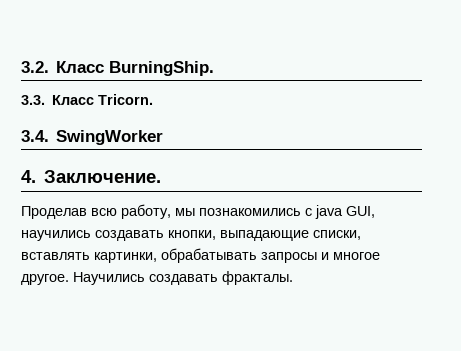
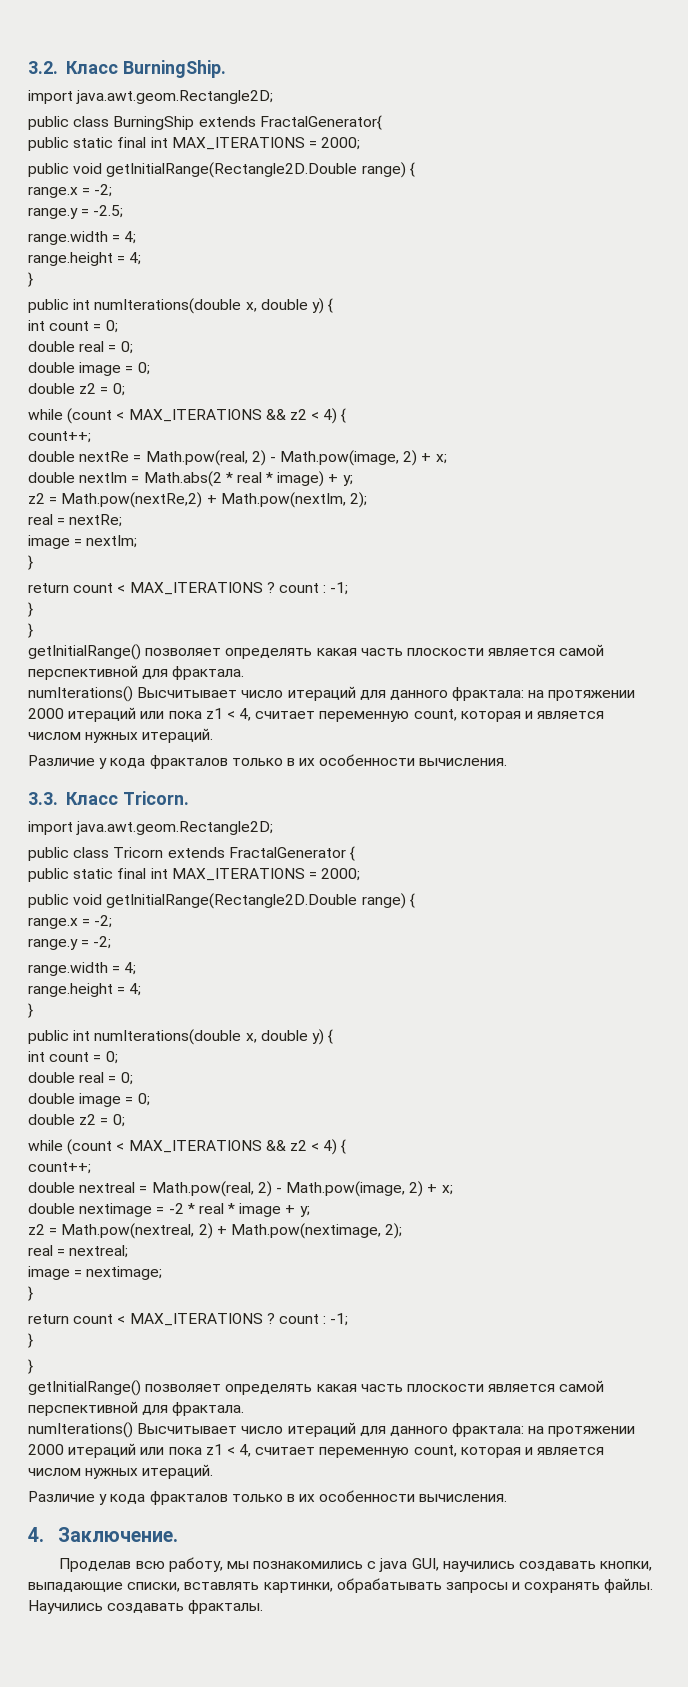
[21,94,154,105] [21,130,164,145] 3.3. Класс Tricorn. // 3.4. SwingWorker -> [28,90,274,104] [28,115,382,130] [28,137,361,151] [28,162,415,178] [28,184,113,198] [28,205,124,219] [28,231,137,245] [28,252,142,266] [28,272,33,287] [28,298,334,314] [28,320,118,333] [28,341,133,354] [28,362,150,376] [28,383,125,396] [28,408,347,424] [28,431,91,443] [28,450,447,466] [28,471,353,487] [28,492,367,508] [28,514,123,527] [28,535,138,549] [28,555,33,570] [28,582,349,595] [28,602,33,617] [28,623,33,638] [28,644,605,660] [28,665,245,680] [28,686,636,702] [28,707,605,722] [28,728,214,743] [28,754,508,769] [28,791,189,805] [28,821,274,835] [28,846,355,861] [28,868,361,882] [28,893,415,909] [28,915,113,929] [28,936,112,950] [28,962,137,976] [28,983,142,997] [28,1003,33,1018] [28,1029,334,1045] [28,1051,118,1064] [28,1072,133,1085] [28,1093,150,1107] [28,1114,125,1127] [28,1139,347,1155] [28,1162,91,1174] [28,1181,453,1197] [28,1203,310,1217] [28,1223,403,1239] [28,1245,129,1258] [28,1266,163,1280] [28,1286,33,1301] [28,1313,349,1326] [28,1333,33,1348] [28,1359,33,1374] [28,1380,605,1396] [28,1401,245,1416] [28,1422,636,1438] [28,1443,605,1458] [28,1464,214,1479] [28,1490,508,1505] import java.awt.geom.Rectangle2D; // public class BurningShip extends FractalGenerator{ // public static final int MAX_ITERATIONS = 2000; // public void getInitialRange(Rectangle2D.Double range) { // range.x = -2; // range.y = -2.5; // range.width = 4; // range.height = 4; // } // public int numIterations(double x, double y) { // int count = 0; // double real = 0; // double image = 0; // double z2 = 0; // while (count < MAX_ITERATIONS && z2 < 4) { // count++; // double nextRe = Math.pow(real, 2) - Math.pow(image, 2) + x; // double nextIm = Math.abs(2 * real * image) + y; // z2 = Math.pow(nextRe,2) + Math.pow(nextIm, 2); // real = nextRe; // image = nextIm; // } // return count < MAX_ITERATIONS ? count : -1; // } // } // getInitialRange() позволяет определять какая часть плоскости является самой перспективной для фрактала. // numIterations() Высчитывает число итераций для данного фрактала: на протяжении 2000 итераций или пока z1 < 4, считает переменную count, которая и является числом нужных итераций. // Различие у кода фракталов только в их особенности вычисления. // 3.3. Класс Tricorn. // import java.awt.geom.Rectangle2D; // public class Tricorn extends FractalGenerator { // public static final int MAX_ITERATIONS = 2000; // public void getInitialRange(Rectangle2D.Double range) { // range.x = -2; // range.y = -2; // range.width = 4; // range.height = 4; // } // public int numIterations(double x, double y) { // int count = 0; // double real = 0; // double image = 0; // double z2 = 0; // while (count < MAX_ITERATIONS && z2 < 4) { // count++; // double nextreal = Math.pow(real, 2) - Math.pow(image, 2) + x; // double nextimage = -2 * real * image + y; // z2 = Math.pow(nextreal, 2) + Math.pow(nextimage, 2); // real = nextreal; // image = nextimage; // } // return count < MAX_ITERATIONS ? count : -1; // } // } // getInitialRange() позволяет определять какая часть плоскости является самой перспективной для фрактала. // numIterations() Высчитывает число итераций для данного фрактала: на протяжении 2000 итераций или пока z1 < 4, считает переменную count, которая и является числом нужных итераций. // Различие у кода фракталов только в их особенности вычисления.
[333,252,380,260] [21,274,69,285] многое другое. -> [524,1578,654,1593] сохранять файлы.

